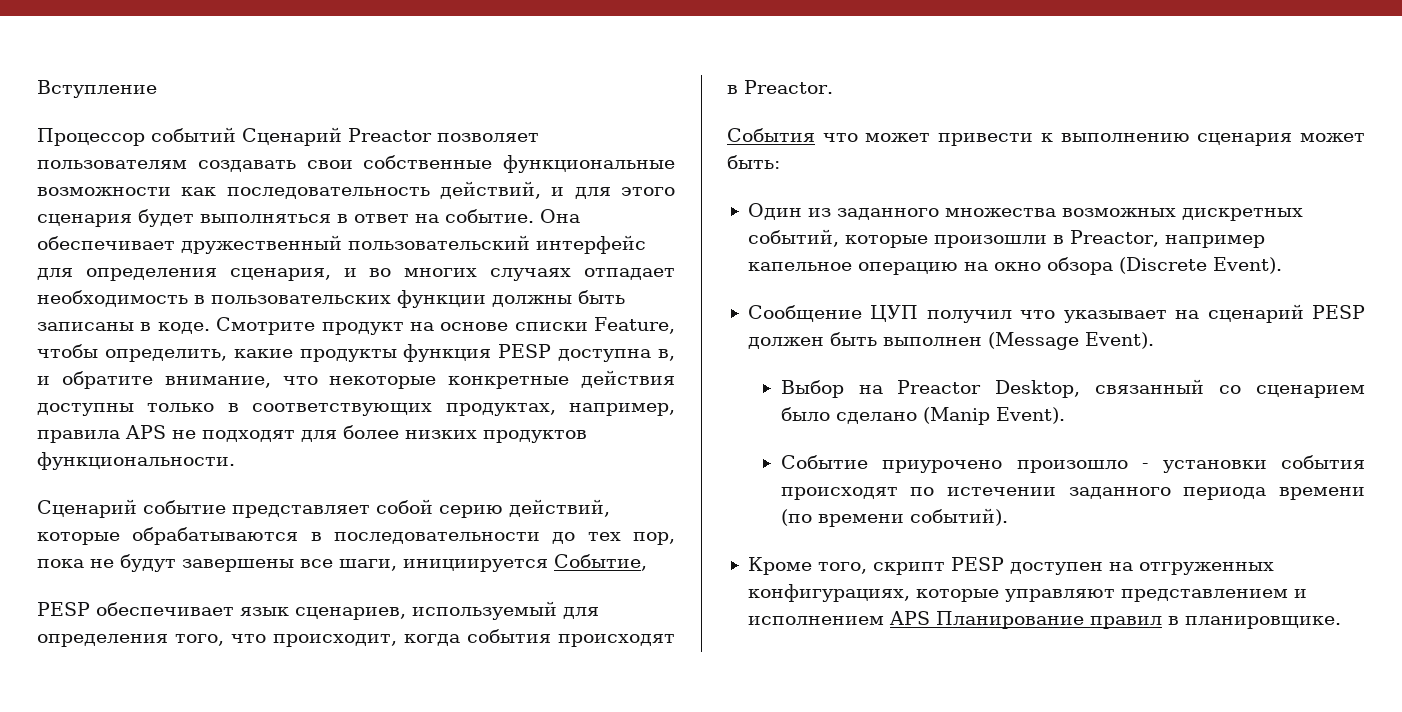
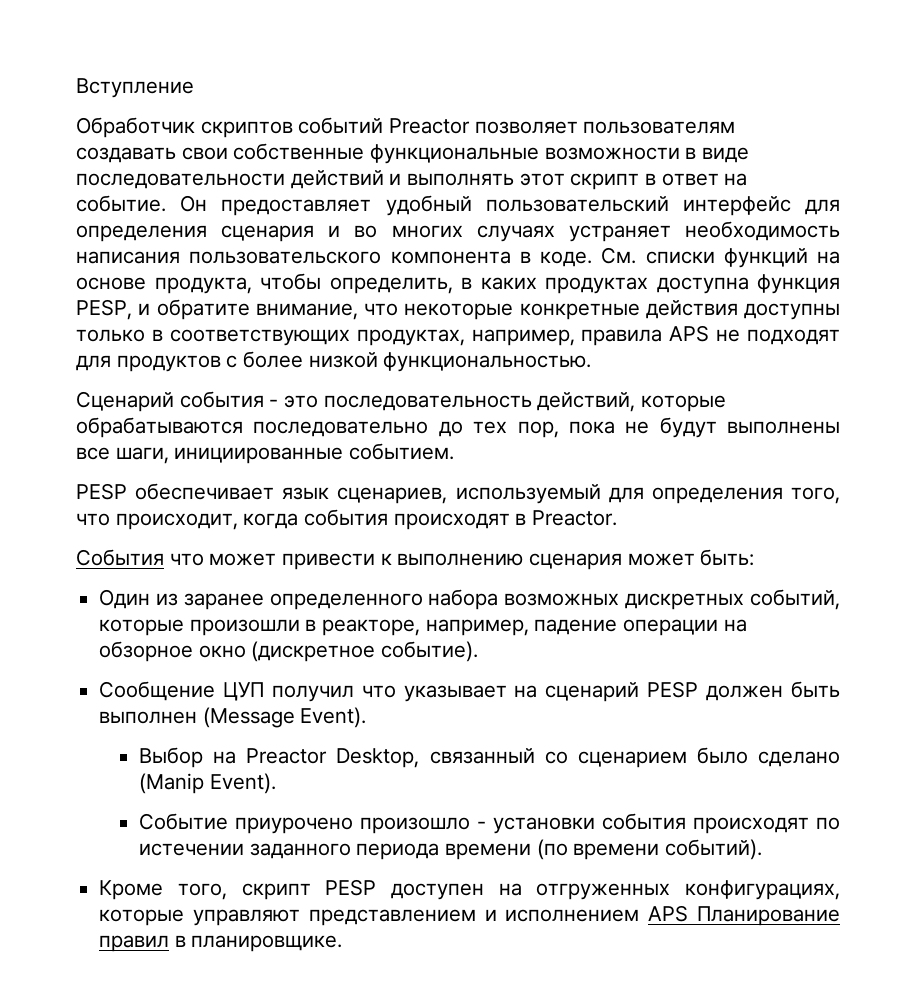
[37,127,342,146] Процессор событий Сценарий -> [76,117,384,138] Обработчик скриптов событий
[181,181,676,199] [37,209,331,227] как последовательность действий, и для этого сценария будет выполняться -> [685,147,750,163] [76,170,640,190] в виде последовательности действий и выполнять этот скрипт
[540,209,580,223] [37,235,342,254] Она обеспечивает дружественный -> [180,195,472,216] Он предоставляет удобный
[229,268,331,281] сценария, -> [221,225,315,242] сценария
[584,268,675,280] [37,290,625,308] [37,317,676,335] [37,344,675,362] отпадает необходимость в пользовательских функции должны быть записаны в коде. Смотрите продукт на основе списки Feature, чтобы определить, какие продукты функция PESP доступна в, -> [568,221,840,242] [76,247,840,268] [76,273,840,294] [76,299,132,320] устраняет необходимость написания пользовательского компонента в коде. См. списки функций на основе продукта, чтобы определить, в каких продуктах доступна функция PESP,
[343,425,587,443] [37,452,235,470] [37,499,503,518] более низких продуктов функциональности. // Сценарий событие представляет собой серию -> [116,351,592,372] [76,391,532,412] продуктов с более низкой функциональностью. // Сценарий события - это последовательность
[310,532,540,544] в последовательности -> [253,421,429,437] последовательно
[182,559,294,572] завершены -> [727,421,840,434] выполнены
[403,554,647,572] инициируется Событие, -> [174,443,455,464] инициированные событием.
[836,208,1056,220] заданного множества -> [183,589,499,610] заранее определенного набора
[1069,230,1265,248] [747,257,1282,275] Preactor, например капельное операцию на окно обзора (Discrete Event). -> [322,619,747,636] [99,641,479,662] реакторе, например, падение операции на обзорное окно (дискретное событие).

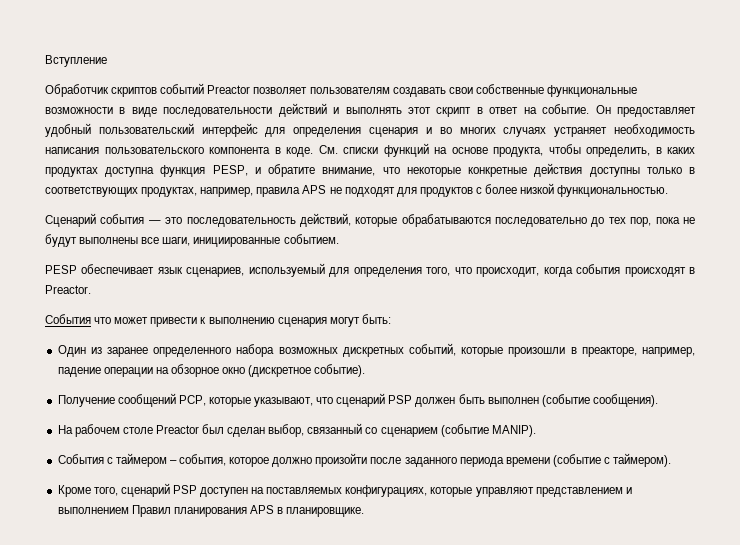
[269,399,279,407] - -> [148,220,161,224] —
[627,553,695,566] может -> [329,317,360,327] могут
[322,619,421,636] реакторе, -> [581,347,637,357] преакторе,
[99,681,840,702] [99,707,367,728] [139,747,840,768] [139,773,276,794] [139,813,840,834] [139,839,763,860] Сообщение ЦУП получил что указывает на сценарий PESP должен быть выполнен (Message Event). // Выбор на Preactor Desktop, связанный со сценарием было сделано (Manip Event). // Событие приурочено произошло - установки события происходят по истечении заданного периода времени (по времени событий). -> [57,393,658,407] [57,423,536,437] [57,453,672,467] Получение сообщений PCP, которые указывают, что сценарий PSP должен быть выполнен (событие сообщения). // На рабочем столе Preactor был сделан выбор, связанный со сценарием (событие MANIP). // События с таймером – события, которое должно произойти после заданного периода времени (событие с таймером).
[241,879,377,900] скрипт PESP -> [120,483,197,497] сценарий PSP
[536,883,671,900] отгруженных -> [266,487,343,494] поставляемых
[505,905,841,926] [99,935,170,952] исполнением APS Планирование правил -> [57,505,274,517] выполнением Правил планирования APS

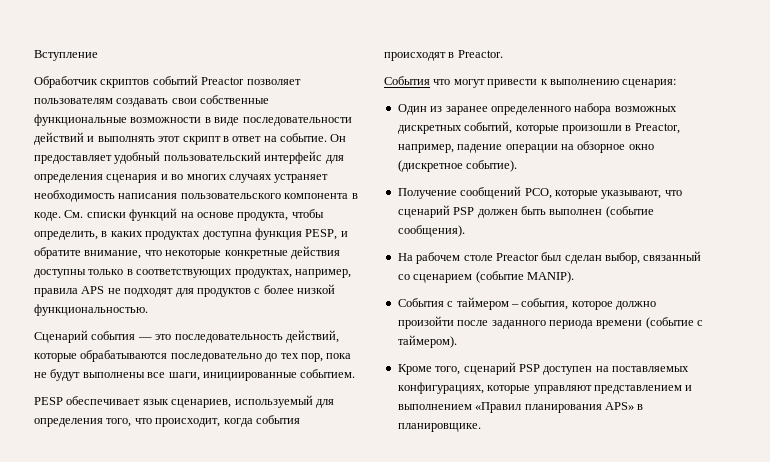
[114,317,149,324] может -> [453,79,485,88] могут
[277,314,391,327] сценария могут быть: -> [622,79,677,88] сценария:
[581,347,637,357] преакторе, -> [634,123,680,134] Preactor,
[178,395,206,406] PCP, -> [524,188,552,199] PCO,
[131,505,274,517] Правил планирования APS -> [475,402,634,413] «Правил планирования APS»

